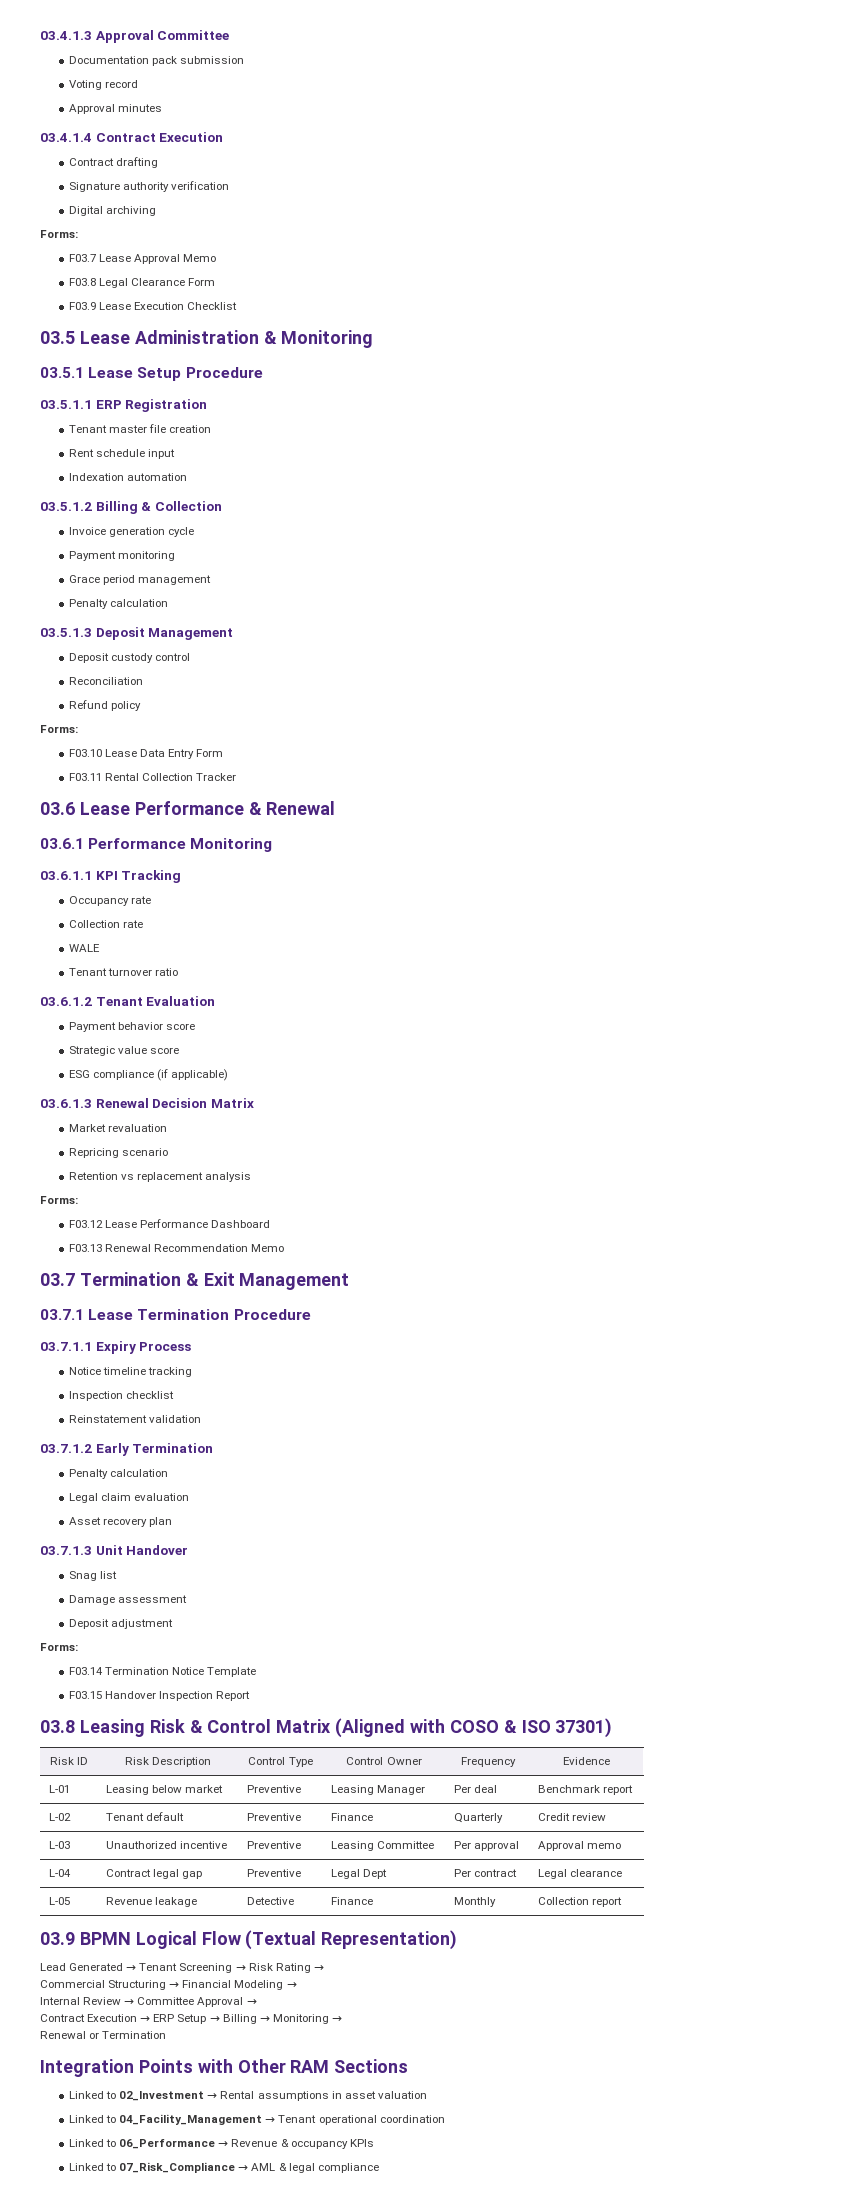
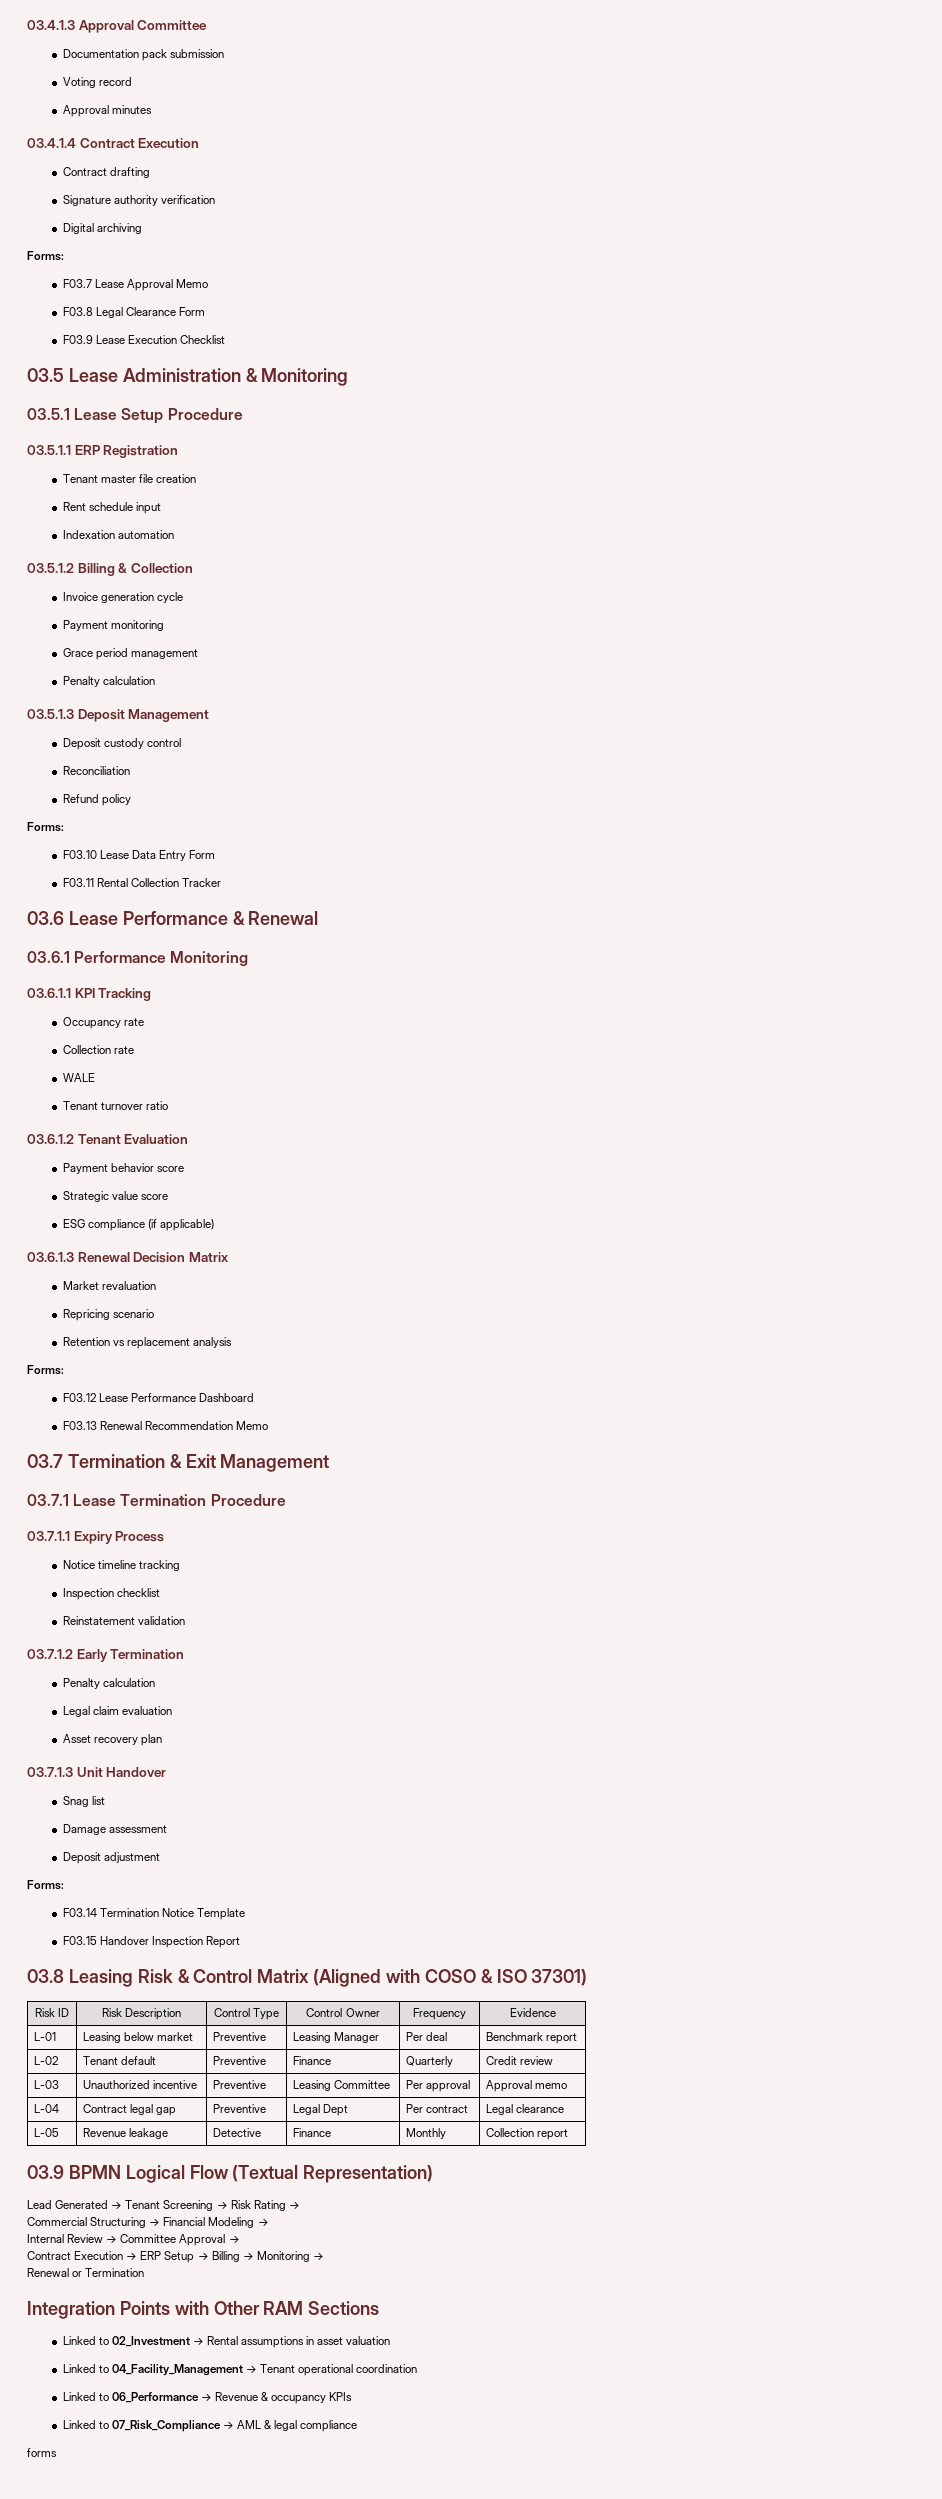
(379, 2168) none -> [27,2448,57,2457] // forms

